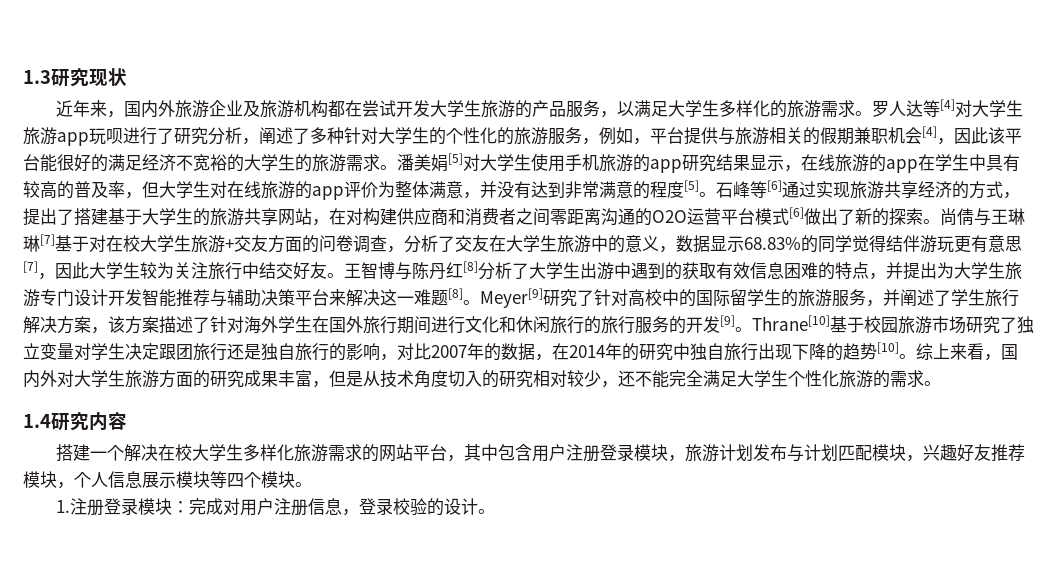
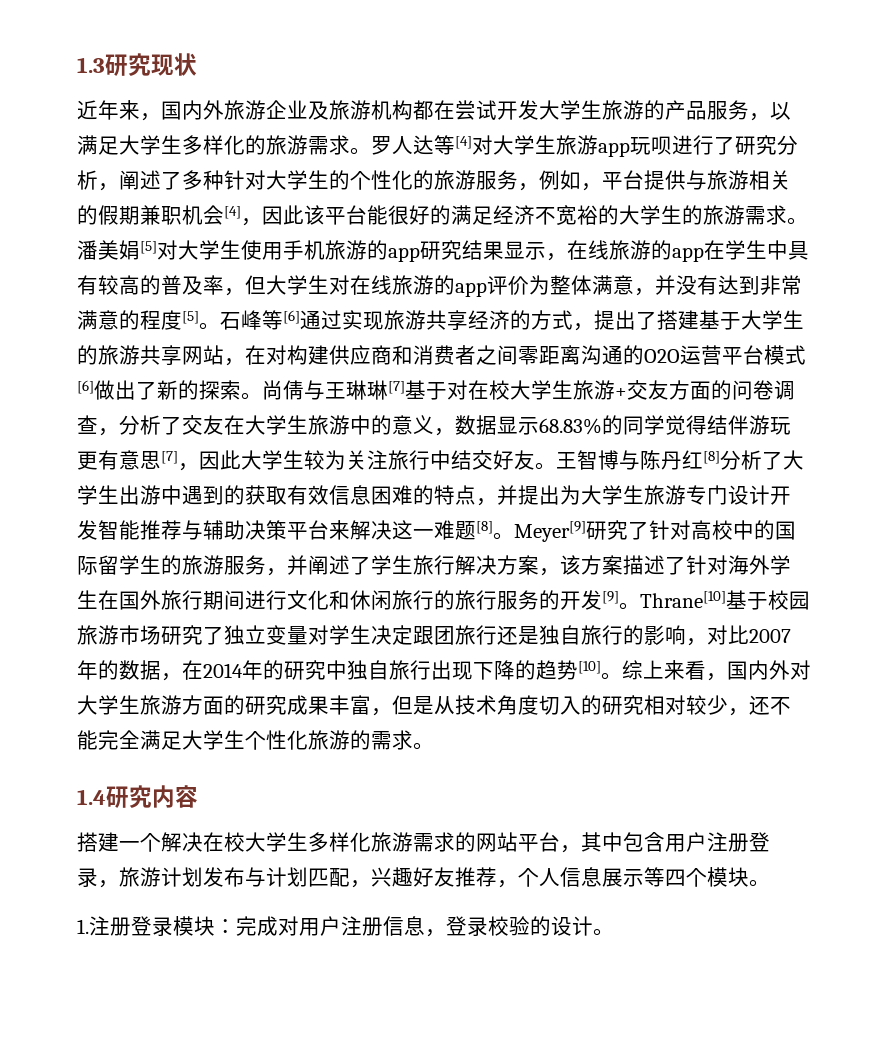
[633,444,668,461] 模块 -> (98, 877) none
[871,444,906,461] 模块 -> (350, 877) none
[23,471,57,488] 模块 -> (497, 877) none
[176,471,210,488] 模块 -> (644, 878) none

